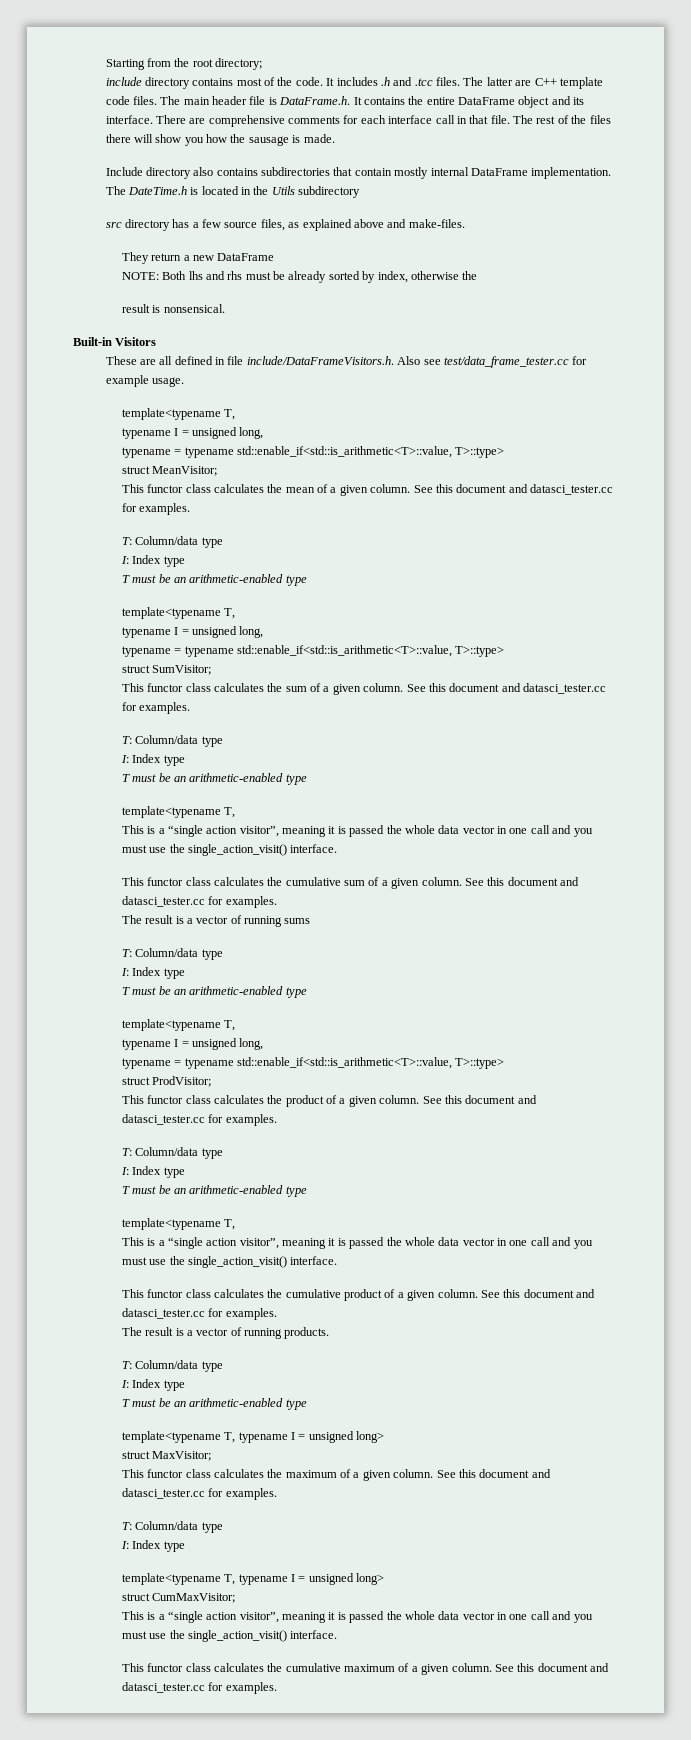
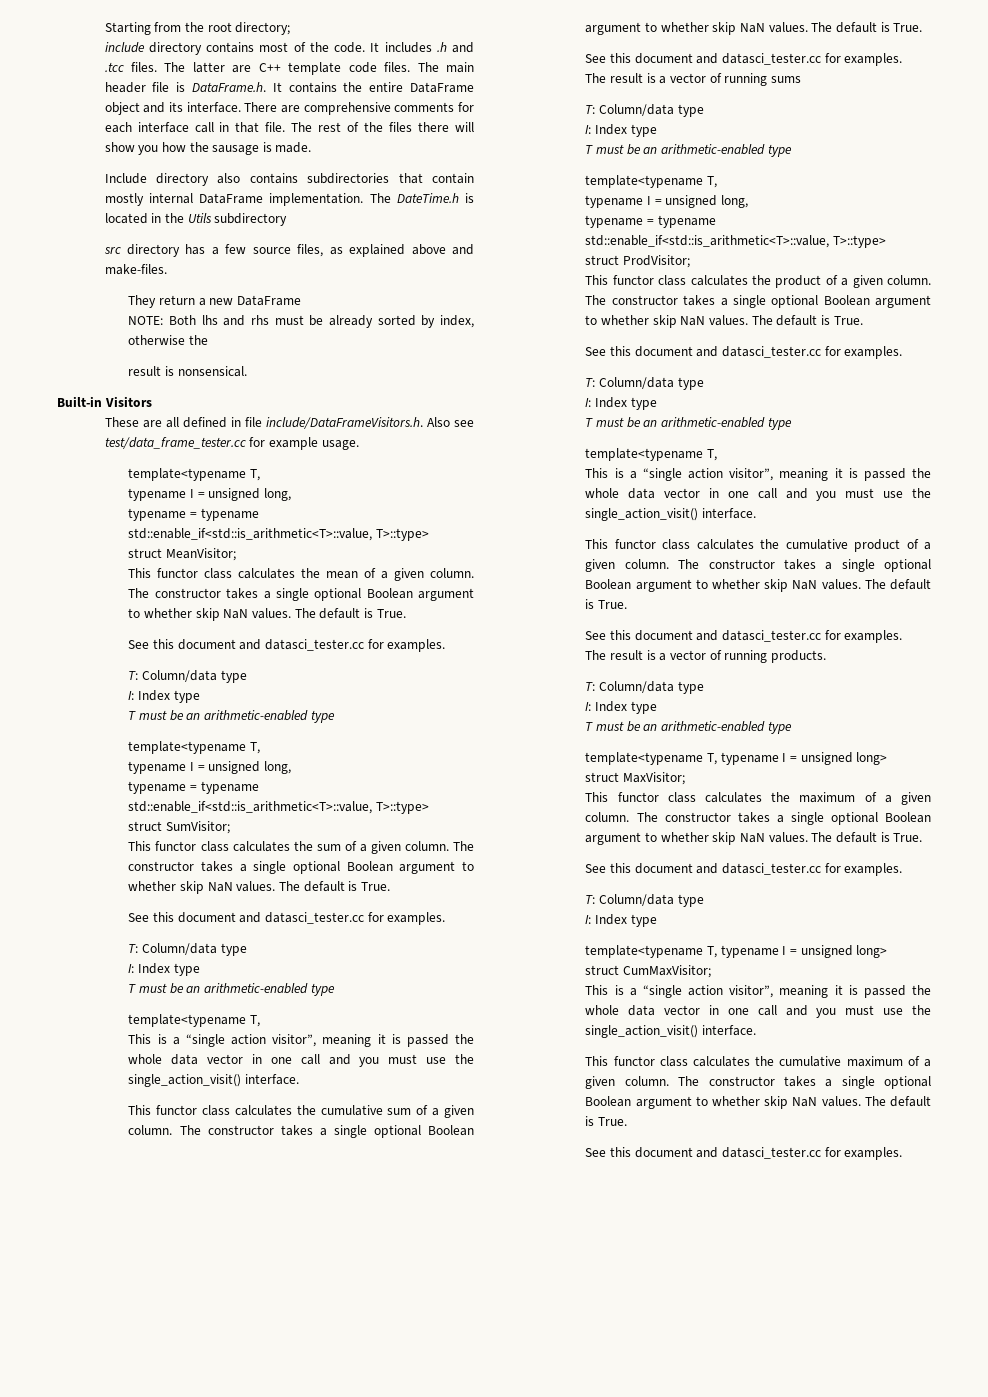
(411, 488) none -> [128,588,474,601] [128,608,406,621] The constructor takes a single optional Boolean argument to whether skip NaN values. The default is True. //
(404, 687) none -> [453,841,474,851] [128,861,475,874] [128,881,390,894] The constructor takes a single optional Boolean argument to whether skip NaN values. The default is True. //
(462, 881) none -> [179,1125,474,1138] [585,22,923,35] The constructor takes a single optional Boolean argument to whether skip NaN values. The default is True. //
(420, 1099) none -> [585,295,931,308] [585,315,863,328] The constructor takes a single optional Boolean argument to whether skip NaN values. The default is True. //
(478, 1293) none -> [678,559,931,572] [585,579,931,592] [585,599,628,609] The constructor takes a single optional Boolean argument to whether skip NaN values. The default is True. //
(434, 1473) none -> [636,812,931,825] [585,832,923,845] The constructor takes a single optional Boolean argument to whether skip NaN values. The default is True. //
(492, 1667) none -> [678,1076,931,1089] [585,1096,931,1109] [585,1116,628,1126] The constructor takes a single optional Boolean argument to whether skip NaN values. The default is True. //

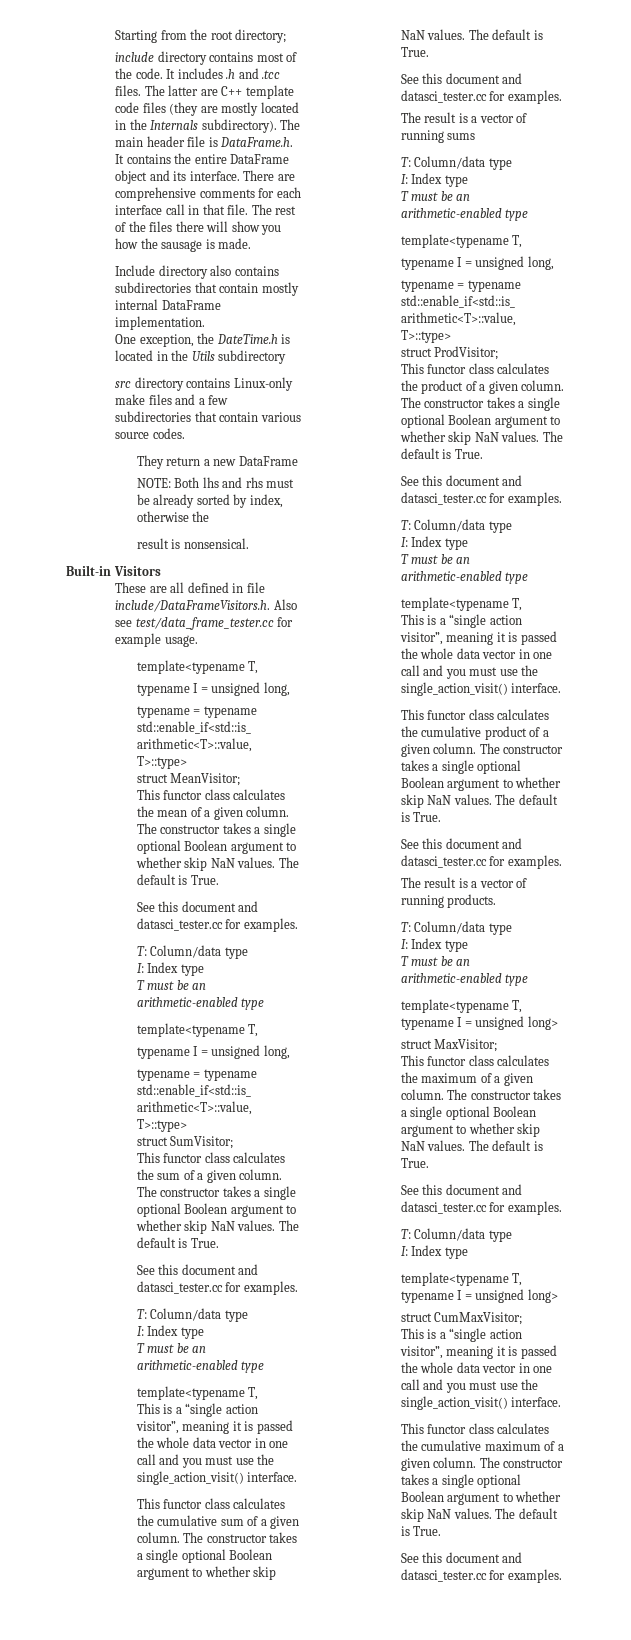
[384,62,411,72] files. -> [142,102,299,116] [114,119,277,133] files (they are mostly located in the Internals subdirectory).
[369,193,391,203] The -> [114,333,215,347] // One exception, the
[185,244,474,257] [104,264,167,275] has a few source files, as explained above and make-files. -> [186,377,293,391] [114,394,229,405] [114,411,301,422] [114,428,185,439] contains Linux-only make files and a few subdirectories that contain various source codes.

